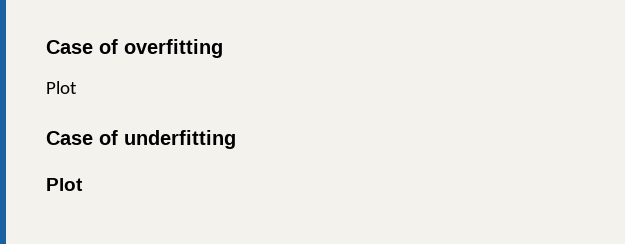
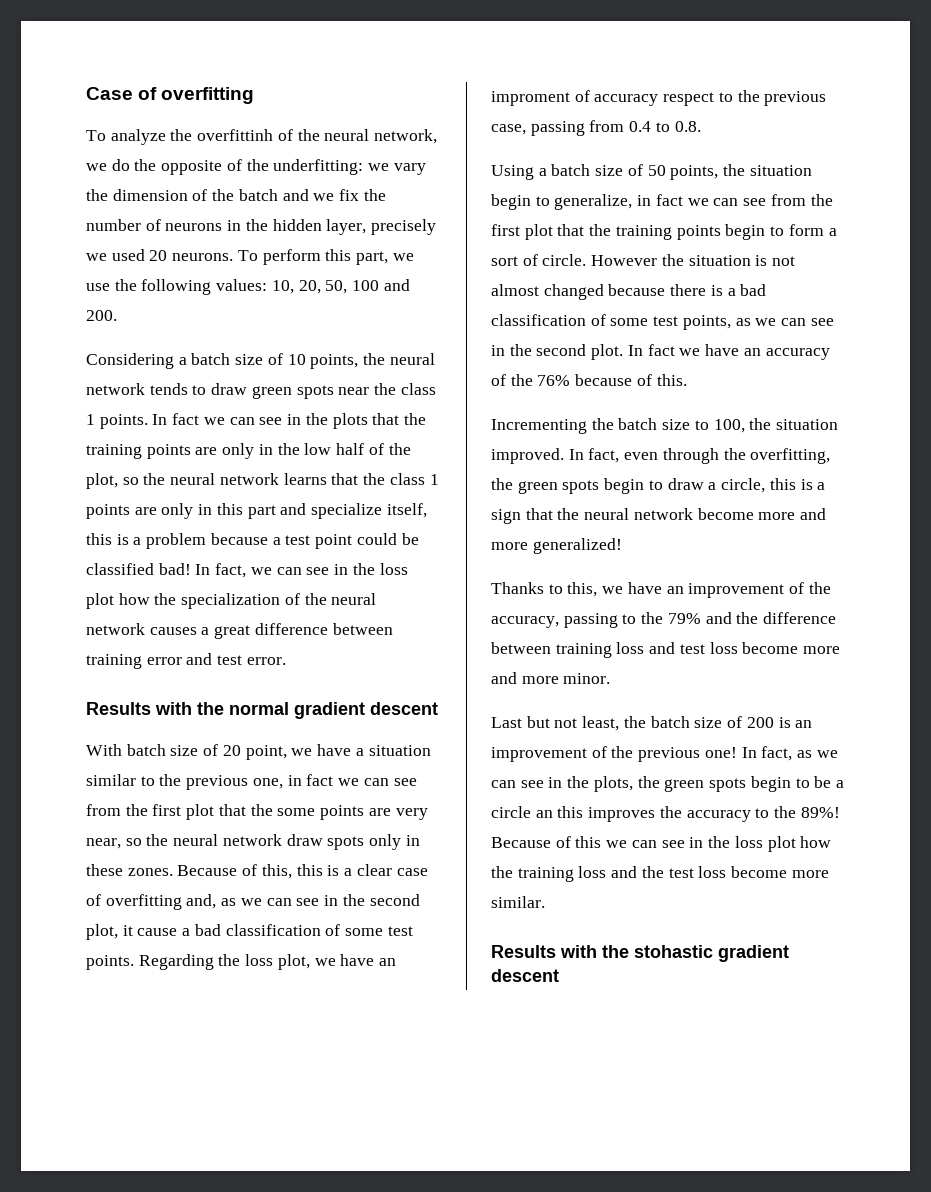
[46,81,77,94] [46,130,236,149] [46,178,83,191] Plot // Case of underfitting // Plot -> [86,129,438,145] [86,159,426,175] [86,189,386,201] [86,219,437,235] [86,249,414,265] [86,279,410,295] [86,310,117,321] [86,353,435,369] [86,383,436,399] [86,413,426,429] [86,443,411,459] [86,473,439,489] [86,503,427,519] [86,533,419,549] [86,563,408,578] [86,593,377,609] [86,623,393,639] [86,653,286,669] [86,702,438,719] [86,744,431,760] [86,774,417,790] [86,804,428,820] [86,834,420,850] [86,864,428,879] [86,894,420,910] [86,924,413,940] [86,954,397,970] [491,90,827,106] [491,120,701,136] [491,164,812,180] [491,194,833,210] [491,224,837,240] [491,254,796,266] [491,284,767,300] [491,314,834,330] [491,344,830,360] [491,374,687,386] [491,418,839,434] [491,448,831,464] [491,478,826,494] [491,508,827,524] [491,538,622,554] [491,582,831,598] [491,612,837,628] [491,642,841,658] [491,672,611,684] [491,716,813,731] [491,746,838,762] [491,776,844,792] [491,806,840,822] [491,836,832,852] [491,866,829,882] [491,896,545,908] [491,945,789,962] [491,969,559,982] To analyze the overfittinh of the neural network, we do the opposite of the underfitting: we vary the dimension of the batch and we fix the number of neurons in the hidden layer, precisely we used 20 neurons. To perform this part, we use the following values: 10, 20, 50, 100 and 200. // Considering a batch size of 10 points, the neural network tends to draw green spots near the class 1 points. In fact we can see in the plots that the training points are only in the low half of the plot, so the neural network learns that the class 1 points are only in this part and specialize itself, this is a problem because a test point could be classified bad! In fact, we can see in the loss plot how the specialization of the neural network causes a great difference between training error and test error. // Results with the normal gradient descent // With batch size of 20 point, we have a situation similar to the previous one, in fact we can see from the first plot that the some points are very near, so the neural network draw spots only in these zones. Because of this, this is a clear case of overfitting and, as we can see in the second plot, it cause a bad classification of some test points. Regarding the loss plot, we have an improment of accuracy respect to the previous case, passing from 0.4 to 0.8. // Using a batch size of 50 points, the situation begin to generalize, in fact we can see from the first plot that the training points begin to form a sort of circle. However the situation is not almost changed because there is a bad classification of some test points, as we can see in the second plot. In fact we have an accuracy of the 76% because of this. // Incrementing the batch size to 100, the situation improved. In fact, even through the overfitting, the green spots begin to draw a circle, this is a sign that the neural network become more and more generalized! // Thanks to this, we have an improvement of the accuracy, passing to the 79% and the difference between training loss and test loss become more and more minor. // Last but not least, the batch size of 200 is an improvement of the previous one! In fact, as we can see in the plots, the green spots begin to be a circle an this improves the accuracy to the 89%! Because of this we can see in the loss plot how the training loss and the test loss become more similar. // Results with the stohastic gradient descent

